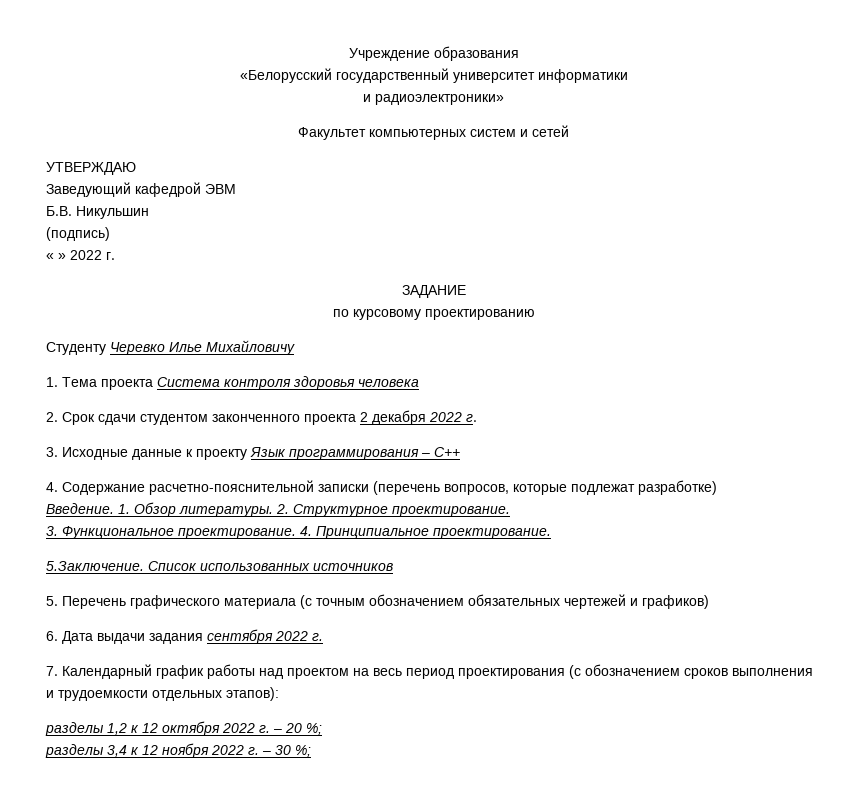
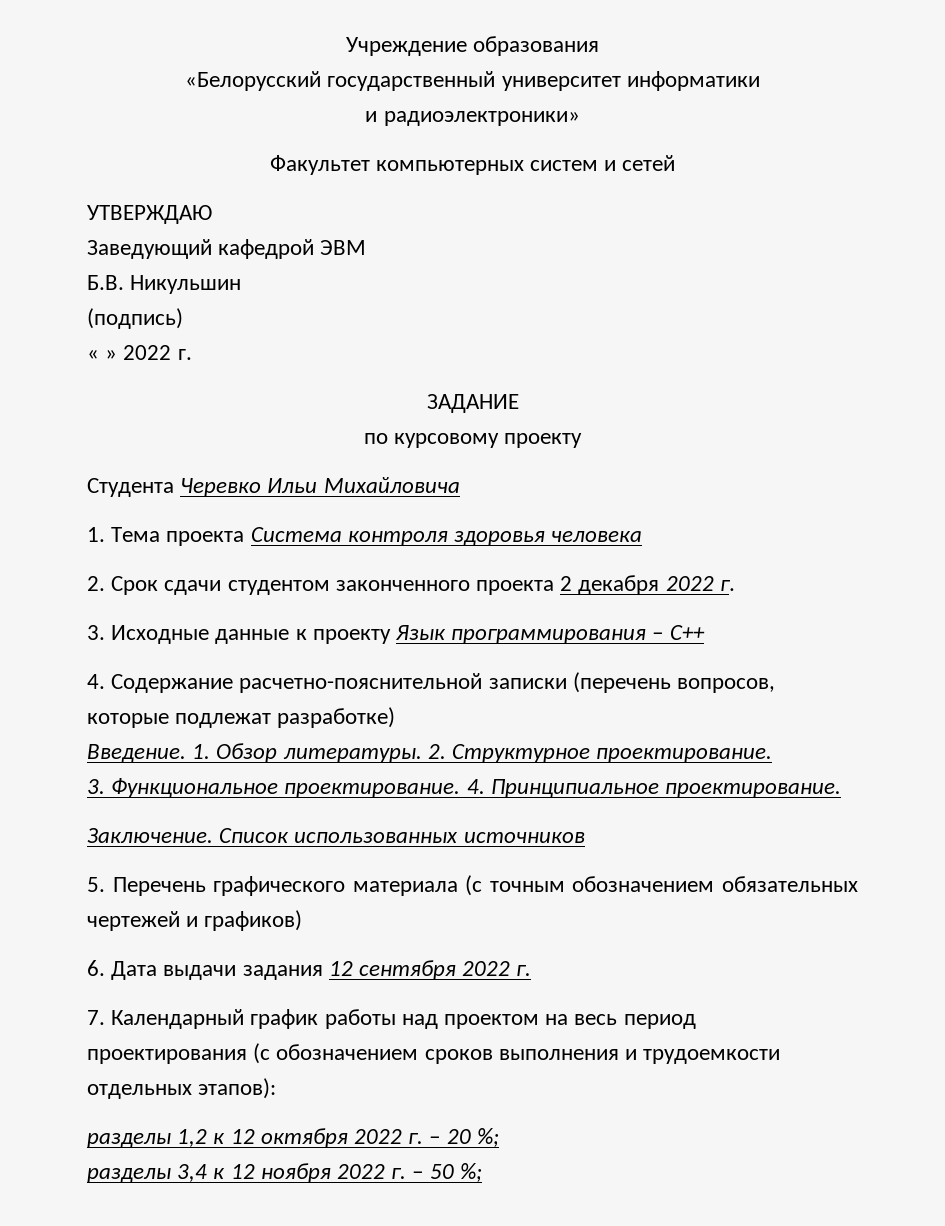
[424,309,535,320] [46,340,295,355] проектированию // Студенту Черевко Илье Михайловичу -> [504,433,583,448] [87,477,460,497] проекту // Студента Черевко Ильи Михайловича
[46,561,144,571] 5.Заключение. -> [87,828,213,843] Заключение.
(203, 638) none -> [328,961,353,976] 12
[275,745,291,755] 30 -> [429,1164,454,1179] 50

